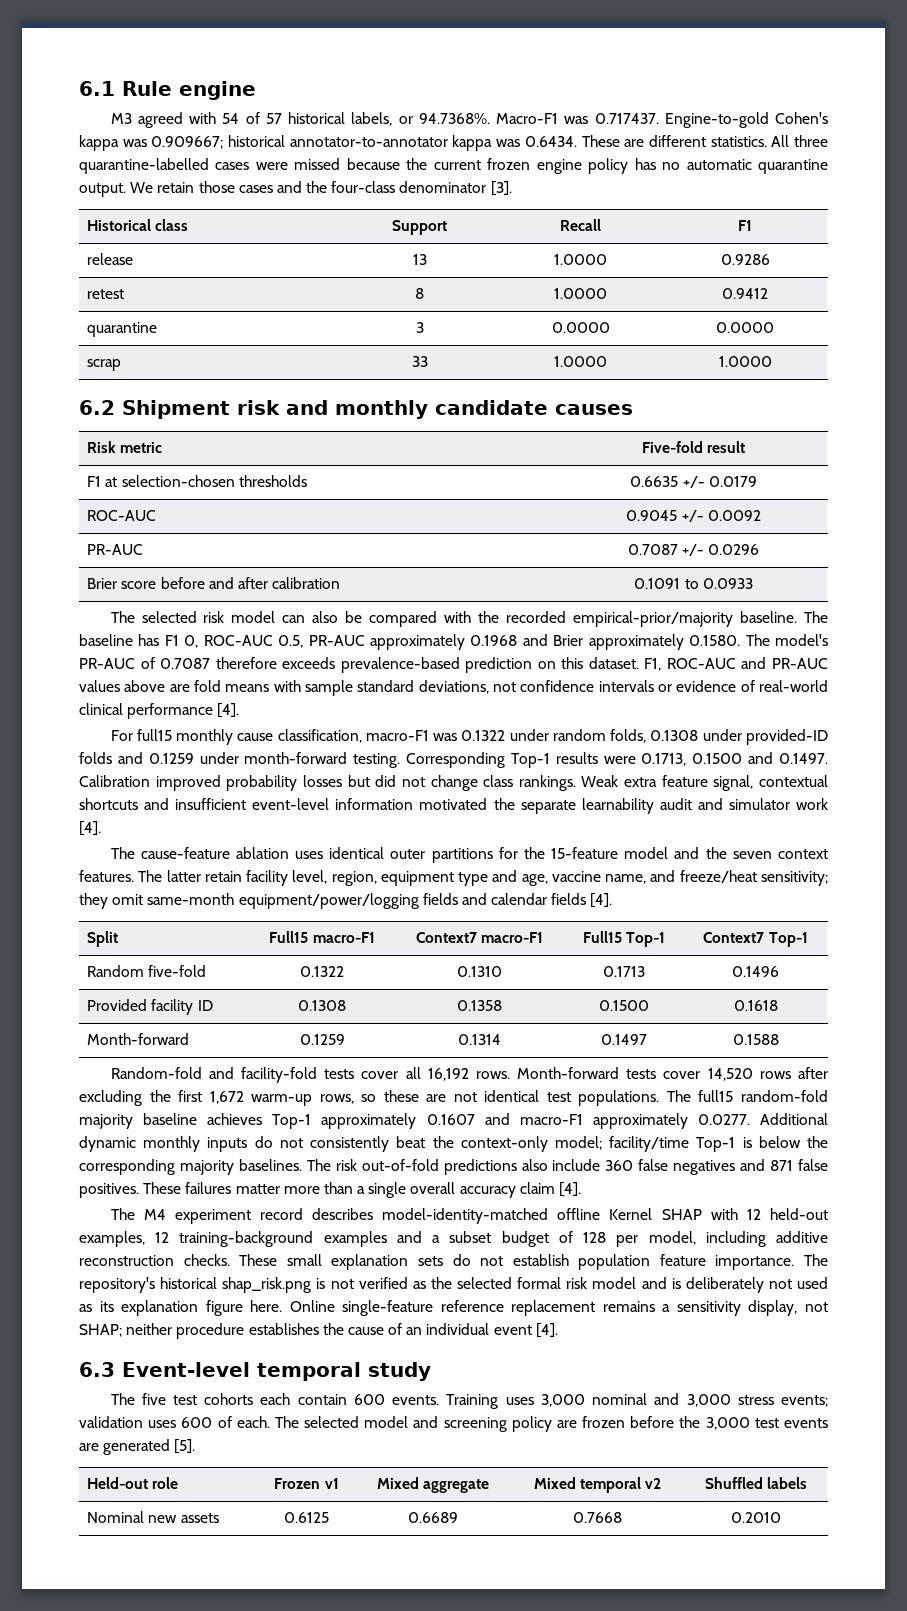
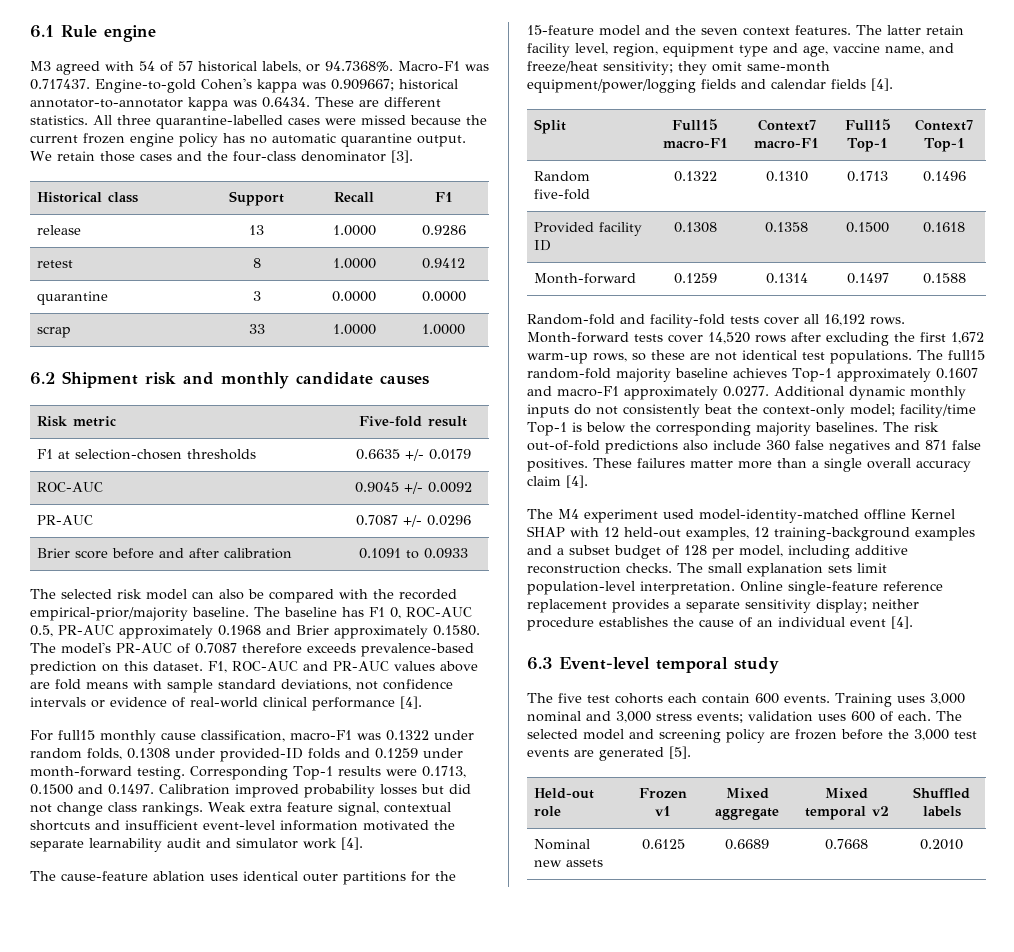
[259,1208,374,1220] record describes -> [663,509,694,519] used
[239,1254,278,1266] These -> [677,563,703,573] The
[452,1254,829,1270] [79,1277,828,1293] [79,1300,829,1316] [79,1324,122,1337] do not establish population feature importance. The repository's historical shap_risk.png is not verified as the selected formal risk model and is deliberately not used as its explanation figure here. Online single-feature reference replacement remains a sensitivity display, not SHAP; -> [857,563,887,573] [527,581,943,595] [527,599,867,613] limit population-level interpretation. Online single-feature reference replacement provides a separate sensitivity display;

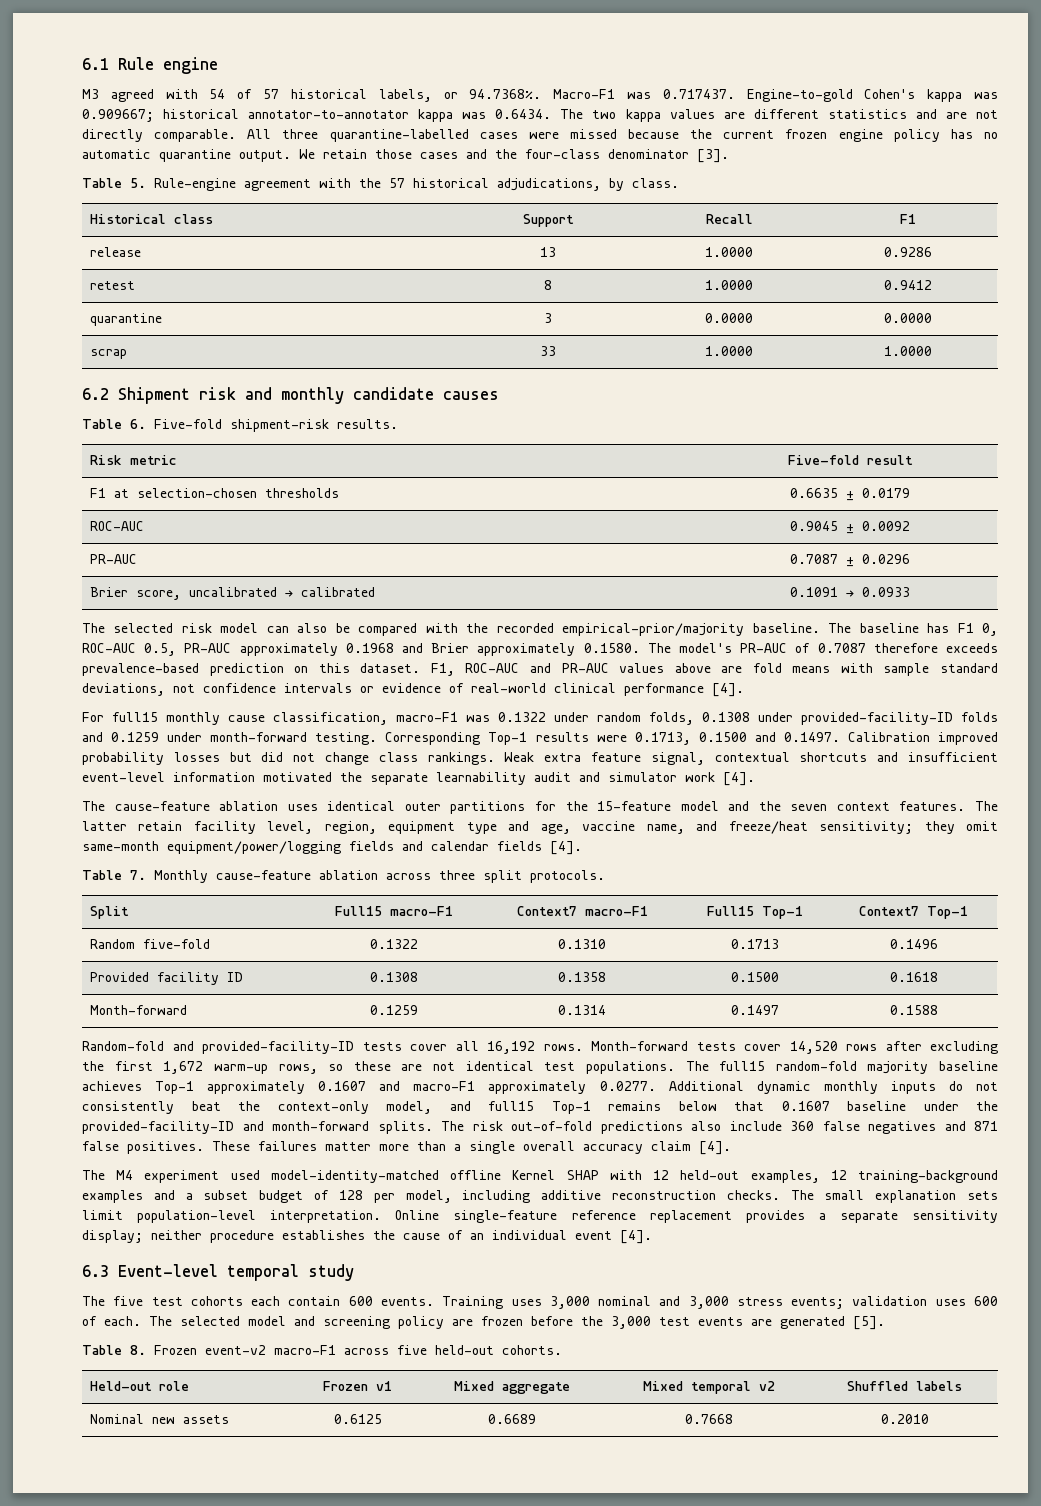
[315,97,441,107] [30,115,88,125] These are different statistics. -> [560,109,999,122] [82,129,237,142] The two kappa values are different statistics and are not directly comparable.
(413, 156) none -> [82,178,679,191] // Table 5. Rule-engine agreement with the 57 historical adjudications, by class.
(429, 380) none -> [82,419,398,432] // Table 6. Five-fold shipment-risk results.
[404,449,424,461] +/- -> [845,491,854,501] ±
[403,482,423,494] +/- -> [845,524,854,534] ±
[402,515,422,527] +/- -> [845,557,854,567] ±
[75,548,293,559] score before and after calibration -> [136,587,376,600] score, uncalibrated → calibrated
[405,550,419,559] to -> [845,590,854,597] →
[220,748,303,762] provided-ID -> [801,712,953,725] provided-facility-ID
(893, 84) none -> [82,870,605,883] // Table 7. Monthly cause-feature ablation across three split protocols.
[650,314,725,328] facility-fold -> [202,1041,354,1054] provided-facility-ID
[850,404,976,418] [527,422,878,436] model; facility/time Top-1 is below the corresponding majority baselines. -> [386,1101,998,1114] [82,1121,433,1134] model, and full15 Top-1 remains below that 0.1607 baseline under the provided-facility-ID and month-forward splits.
(691, 752) none -> [82,1345,562,1355] // Table 8. Frozen event-v2 macro-F1 across five held-out cohorts.

